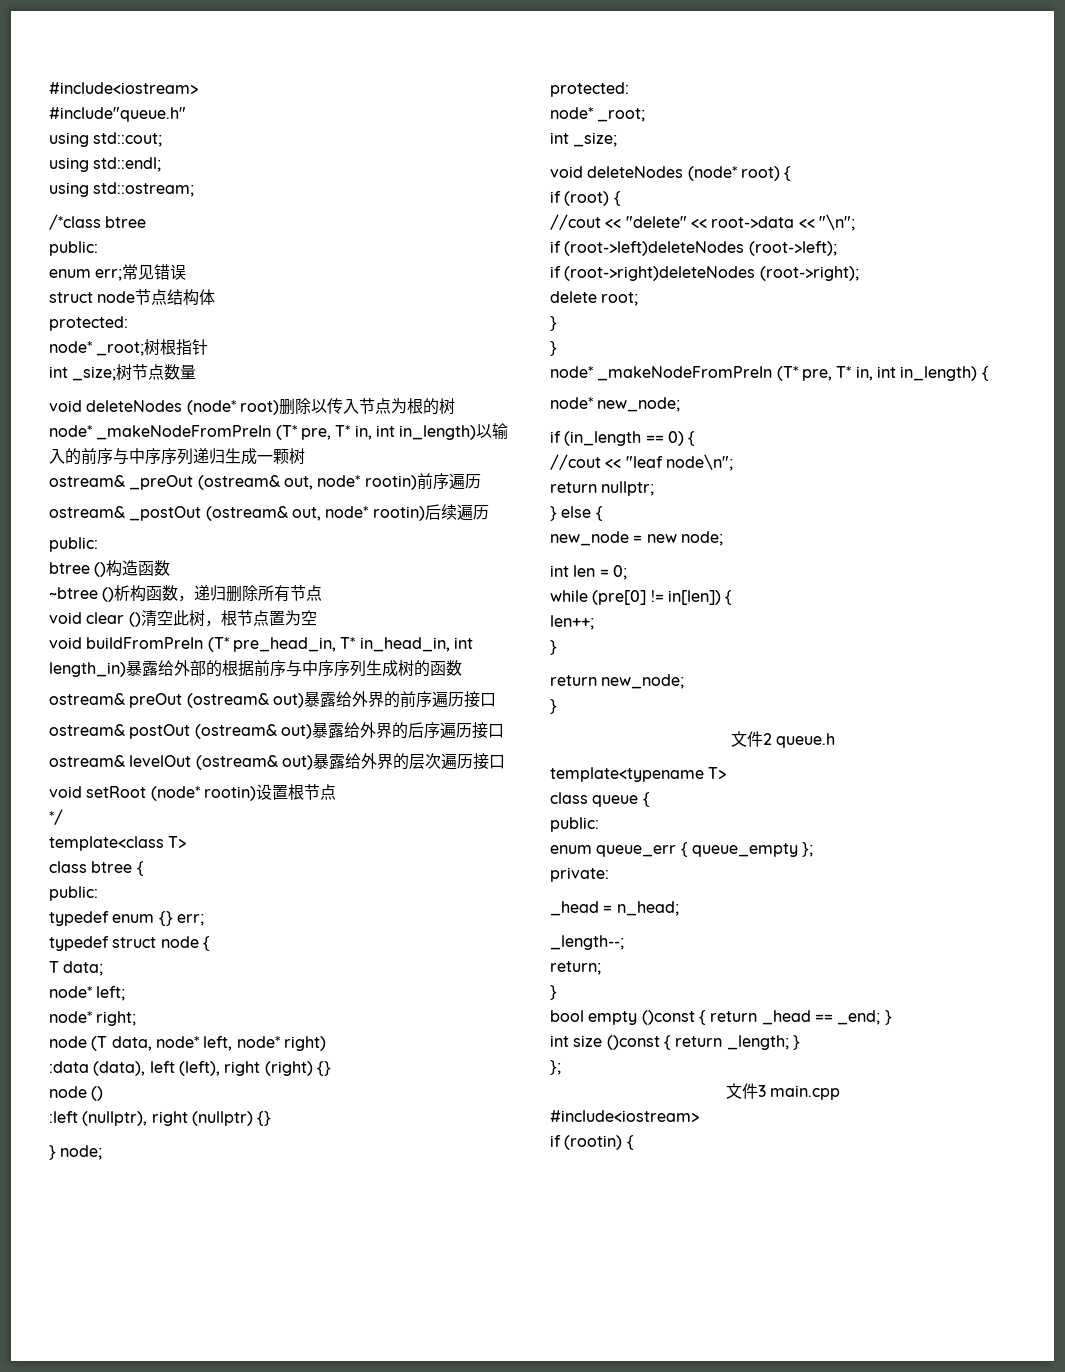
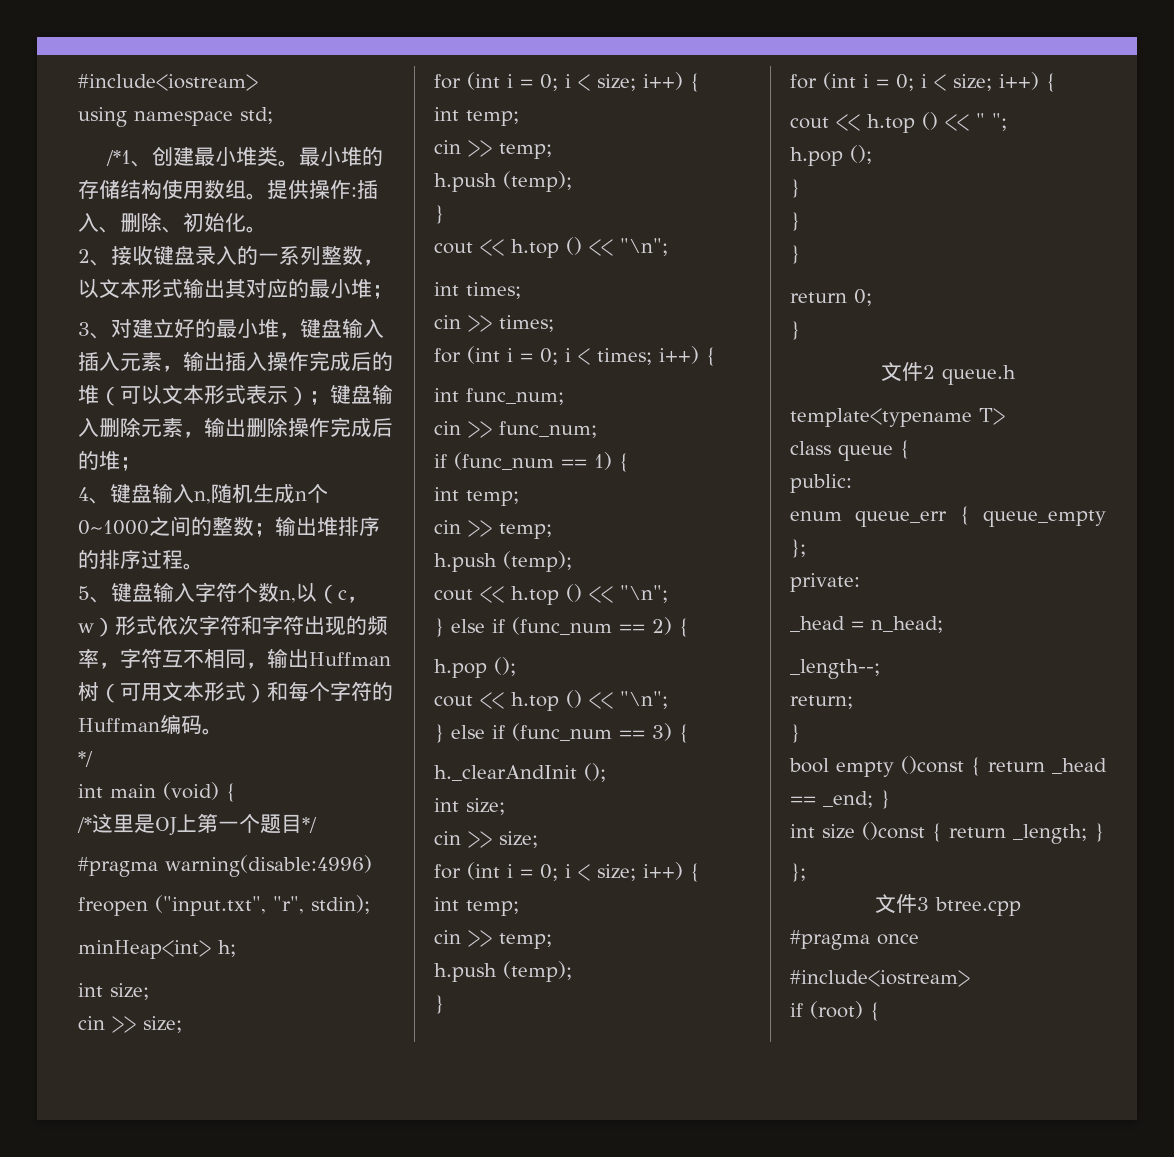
[49,82,198,94] [49,107,186,122] [49,132,163,147] [49,157,162,172] [49,182,195,197] [49,214,147,230] [49,241,98,256] [49,264,187,281] [49,289,216,306] [49,316,128,331] [49,339,209,356] [49,364,197,381] [49,398,455,415] [49,423,509,440] [49,448,305,465] [49,473,481,490] [49,504,489,521] [49,537,98,552] [49,560,171,577] [49,585,323,602] [49,610,317,627] [49,637,473,652] [49,660,462,677] [49,691,496,708] [49,722,504,739] [49,753,505,770] [49,784,336,801] [49,809,63,825] [49,836,187,851] [49,861,144,876] [49,886,98,901] [49,911,204,926] [49,936,210,951] [49,961,104,976] [49,986,126,1001] [49,1011,137,1026] [49,1036,326,1051] [49,1061,331,1076] [49,1086,104,1101] [49,1111,272,1126] [49,1145,103,1160] [550,82,629,97] [550,107,646,122] [550,132,618,147] [550,166,792,181] [550,191,621,206] [550,214,855,231] [550,241,837,256] [550,266,859,281] [550,291,639,306] [550,316,557,331] [550,341,557,356] [550,366,989,381] [550,397,681,412] [550,431,696,446] [550,454,733,471] [550,481,655,496] [550,506,603,521] [550,531,723,546] [550,565,627,580] [550,590,733,605] [550,615,594,630] #include<iostream> // #include"queue.h" // using std::cout; // using std::endl; // using std::ostream; // /*class btree // public: // enum err;常见错误 // struct node节点结构体 // protected: // node* _root;树根指针 // int _size;树节点数量 // void deleteNodes (node* root)删除以传入节点为根的树 // node* _makeNodeFromPreIn (T* pre, T* in, int in_length)以输入的前序与中序序列递归生成一颗树 // ostream& _preOut (ostream& out, node* rootin)前序遍历 // ostream& _postOut (ostream& out, node* rootin)后续遍历 // public: // btree ()构造函数 // ~btree ()析构函数，递归删除所有节点 // void clear ()清空此树，根节点置为空 // void buildFromPreIn (T* pre_head_in, T* in_head_in, int length_in)暴露给外部的根据前序与中序序列生成树的函数 // ostream& preOut (ostream& out)暴露给外界的前序遍历接口 // ostream& postOut (ostream& out)暴露给外界的后序遍历接口 // ostream& levelOut (ostream& out)暴露给外界的层次遍历接口 // void setRoot (node* rootin)设置根节点 // */ // template<class T> // class btree { // public: // typedef enum {} err; // typedef struct node { // T data; // node* left; // node* right; // node (T data, node* left, node* right) // :data (data), left (left), right (right) {} // node () // :left (nullptr), right (nullptr) {} // } node; // protected: // node* _root; // int _size; // void deleteNodes (node* root) { // if (root) { // //cout << "delete" << root->data << "\n"; // if (root->left)deleteNodes (root->left); // if (root->right)deleteNodes (root->right); // delete root; // } // } // node* _makeNodeFromPreIn (T* pre, T* in, int in_length) { // node* new_node; // if (in_length == 0) { // //cout << "leaf node\n"; // return nullptr; // } else { // new_node = new node; // int len = 0; // while (pre[0] != in[len]) { // len++; -> [78,74,258,91] [78,107,273,127] [105,146,383,167] [78,179,378,200] [78,212,267,233] [78,245,384,266] [78,278,393,299] [78,318,384,339] [78,351,393,372] [78,384,393,406] [78,417,393,438] [78,450,141,471] [78,483,328,504] [78,516,380,537] [78,549,204,570] [78,582,368,604] [78,615,388,637] [78,648,391,669] [78,681,393,703] [78,714,223,735] [78,751,93,767] [78,782,236,802] [77,813,317,836] [78,855,372,877] [78,895,370,916] [78,940,236,959] [78,983,149,1000] [78,1016,182,1033] [434,72,700,92] [434,107,519,126] [434,140,552,159] [434,171,572,192] [434,205,444,224] [434,237,668,258] [434,282,521,299] [434,315,554,332] [434,346,716,366] [434,388,564,405] [434,421,597,438] [434,452,629,472] [434,487,519,506] [434,520,552,539] [434,551,572,572] [434,584,668,605] [434,617,689,637] [434,657,516,678] [434,690,668,711] [434,723,689,743] [434,763,606,782] [434,798,505,815] [434,831,538,848] [434,862,700,882] [434,897,519,916] [434,930,552,949] [434,961,572,982] [434,995,444,1014] [790,72,1056,92] [790,112,1007,133] [790,145,872,166] [790,179,800,198] [790,212,800,231] #include<iostream> // using namespace std; // /*1、创建最小堆类。最小堆的存储结构使用数组。提供操作:插入、删除、初始化。 // 2、接收键盘录入的一系列整数，以文本形式输出其对应的最小堆； // 3、对建立好的最小堆，键盘输入插入元素，输出插入操作完成后的堆（可以文本形式表示）；键盘输入删除元素，输出删除操作完成后的堆； // 4、键盘输入n,随机生成n个0~1000之间的整数；输出堆排序的排序过程。 // 5、键盘输入字符个数n,以（c，w）形式依次字符和字符出现的频率，字符互不相同，输出Huffman树（可用文本形式）和每个字符的Huffman编码。 // */ // int main (void) { // /*这里是OJ上第一个题目*/ // #pragma warning(disable:4996) // freopen ("input.txt", "r", stdin); // minHeap<int> h; // int size; // cin >> size; // for (int i = 0; i < size; i++) { // int temp; // cin >> temp; // h.push (temp); // } // cout << h.top () << "\n"; // int times; // cin >> times; // for (int i = 0; i < times; i++) { // int func_num; // cin >> func_num; // if (func_num == 1) { // int temp; // cin >> temp; // h.push (temp); // cout << h.top () << "\n"; // } else if (func_num == 2) { // h.pop (); // cout << h.top () << "\n"; // } else if (func_num == 3) { // h._clearAndInit (); // int size; // cin >> size; // for (int i = 0; i < size; i++) { // int temp; // cin >> temp; // h.push (temp); // } // for (int i = 0; i < size; i++) { // cout << h.top () << " "; // h.pop (); // } // }
[601,674,685,689] new_node; -> [854,289,872,306] 0;
[770,1085,841,1100] main.cpp -> [935,897,1021,916] [790,930,919,950] btree.cpp // #pragma once
[564,1135,623,1150] (rootin) -> [810,1001,863,1019] (root)

